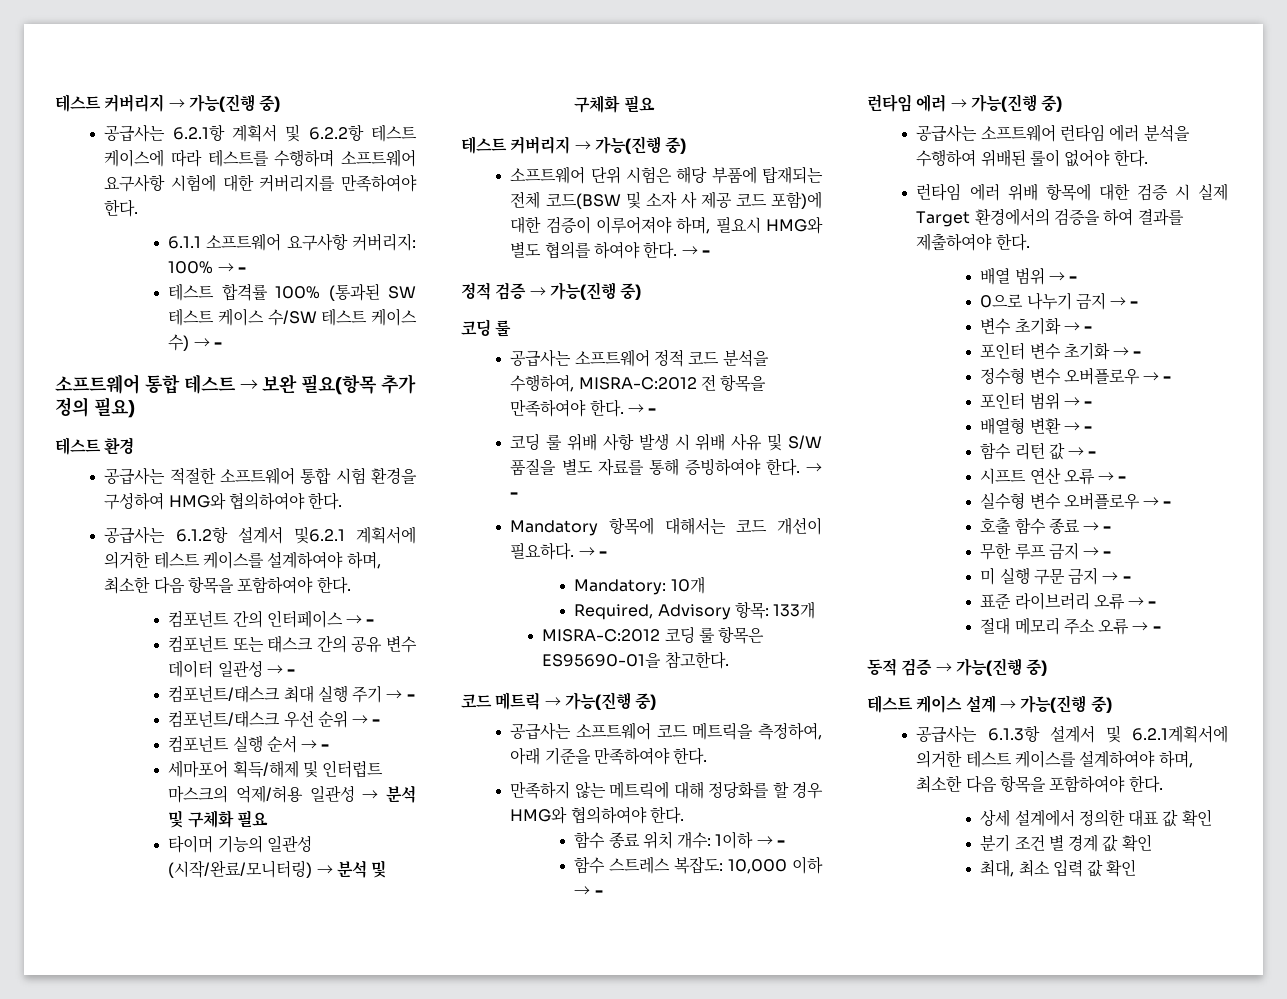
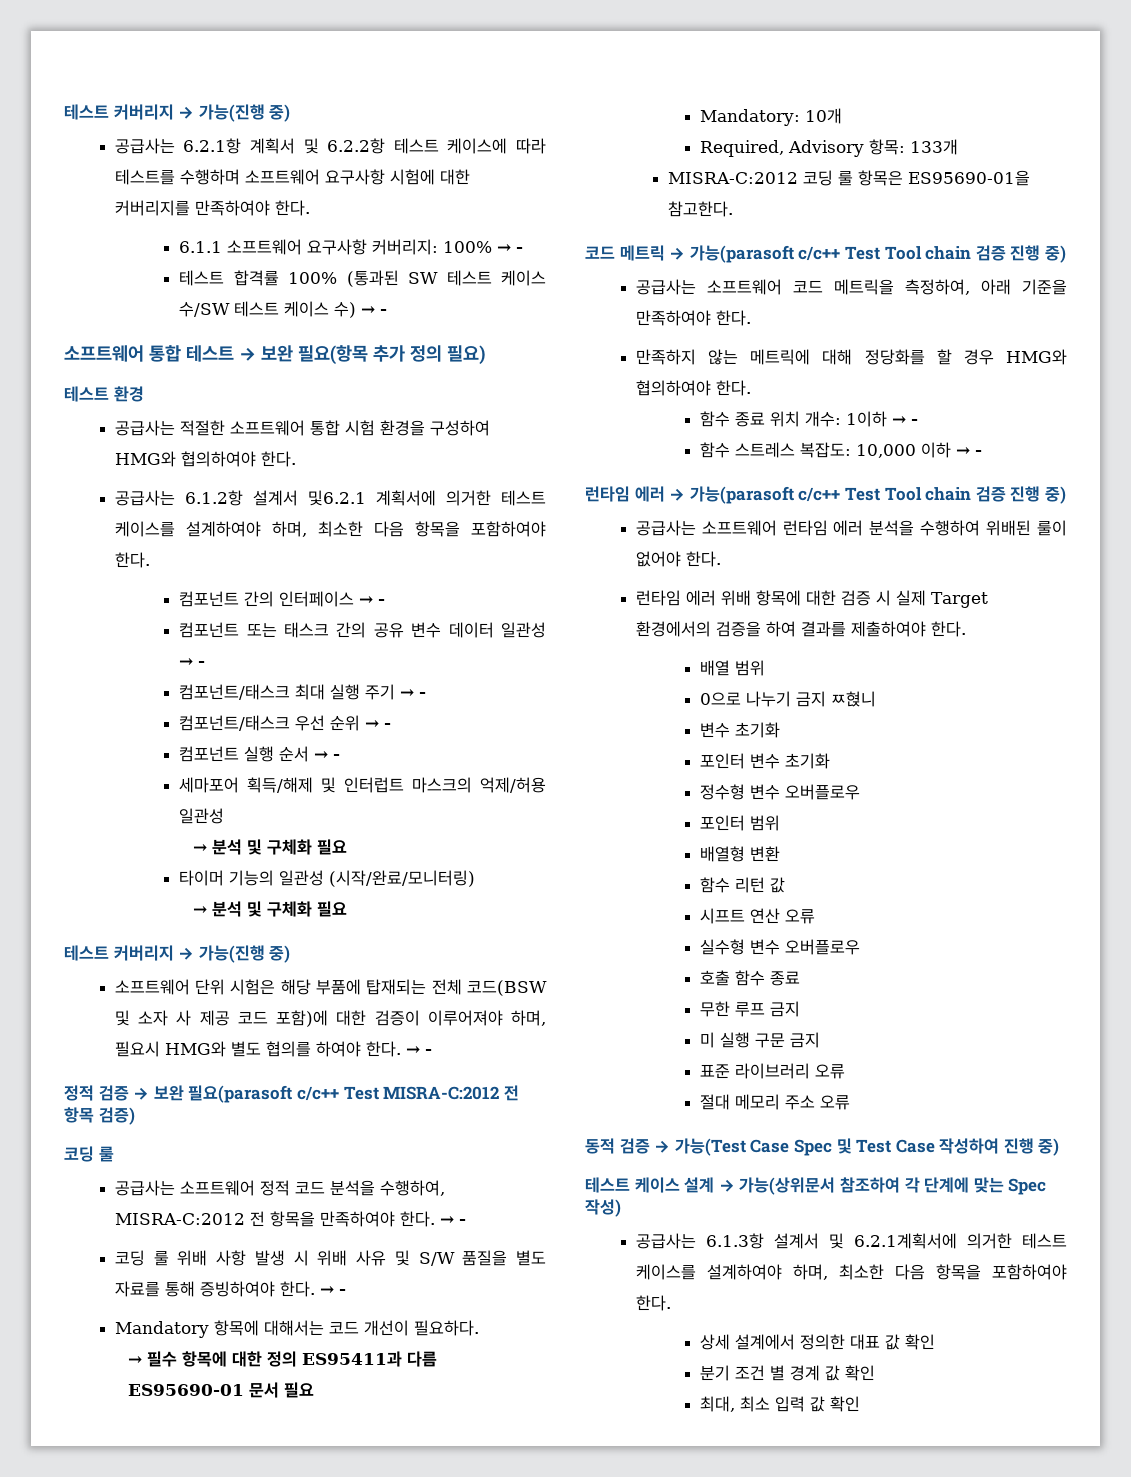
(355, 793) none -> (225, 816) //
(313, 869) none -> (476, 878) //
[549,282,642,300] 가능(진행 중) -> [153,1085,519,1103] [64,1107,135,1125] 보완 필요(parasoft c/c++ Test MISRA-C:2012 전 항목 검증)
[578,547,608,557] → - -> [128,1351,438,1367] [128,1382,315,1398] // → 필수 항목에 대한 정의 ES95411과 다름 ES95690-01 문서 필요
[564,692,631,710] 가능(진행 -> [689,245,1041,263] 가능(parasoft c/c++ Test Tool chain 검증 진행
[970,94,1037,112] 가능(진행 -> [689,486,1041,504] 가능(parasoft c/c++ Test Tool chain 검증 진행
[1048,272,1078,282] → - -> (766, 668) none
[1110,297,1139,307] [980,317,1093,335] → - // 변수 초기화 → - -> [831,691,877,707] [700,722,781,738] ㅉ혅니 // 변수 초기화
[1113,347,1142,357] → - -> (831, 761) none
[1143,372,1172,382] → - -> (861, 792) none
[1063,397,1093,407] → - -> (781, 823) none
[1063,422,1093,432] → - -> (781, 854) none
[1068,447,1097,457] → - -> (786, 885) none
[1098,472,1127,482] → - -> (816, 916) none
[1143,497,1172,507] → - -> (861, 947) none
[1083,522,1112,532] → - -> (801, 978) none
[1083,547,1112,557] → - -> (801, 1009) none
[1102,572,1131,582] → - -> (821, 1040) none
[1128,597,1157,607] → - -> (846, 1071) none
[1132,622,1161,632] → - -> (851, 1102) none
[955,658,1022,676] 가능(진행 -> [674,1138,1034,1156] 가능(Test Case Spec 및 Test Case 작성하여 진행
[1020,695,1112,713] 가능(진행 중) -> [739,1177,1047,1195] [585,1199,621,1217] 가능(상위문서 참조하여 각 단계에 맞는 Spec 작성)

